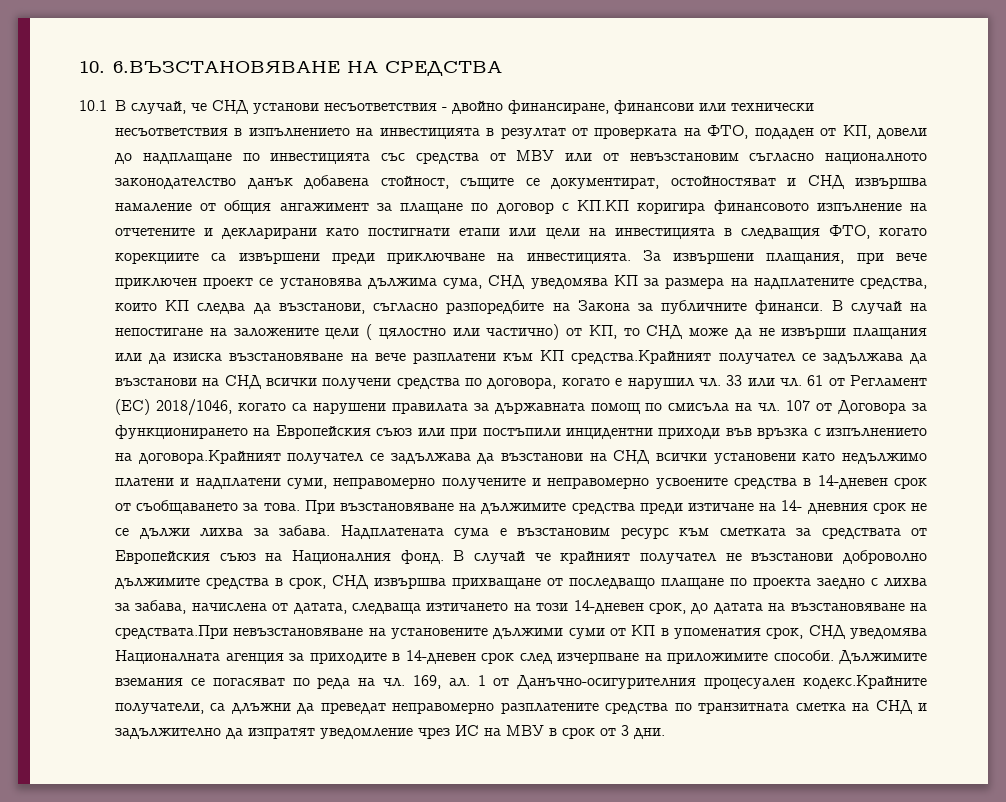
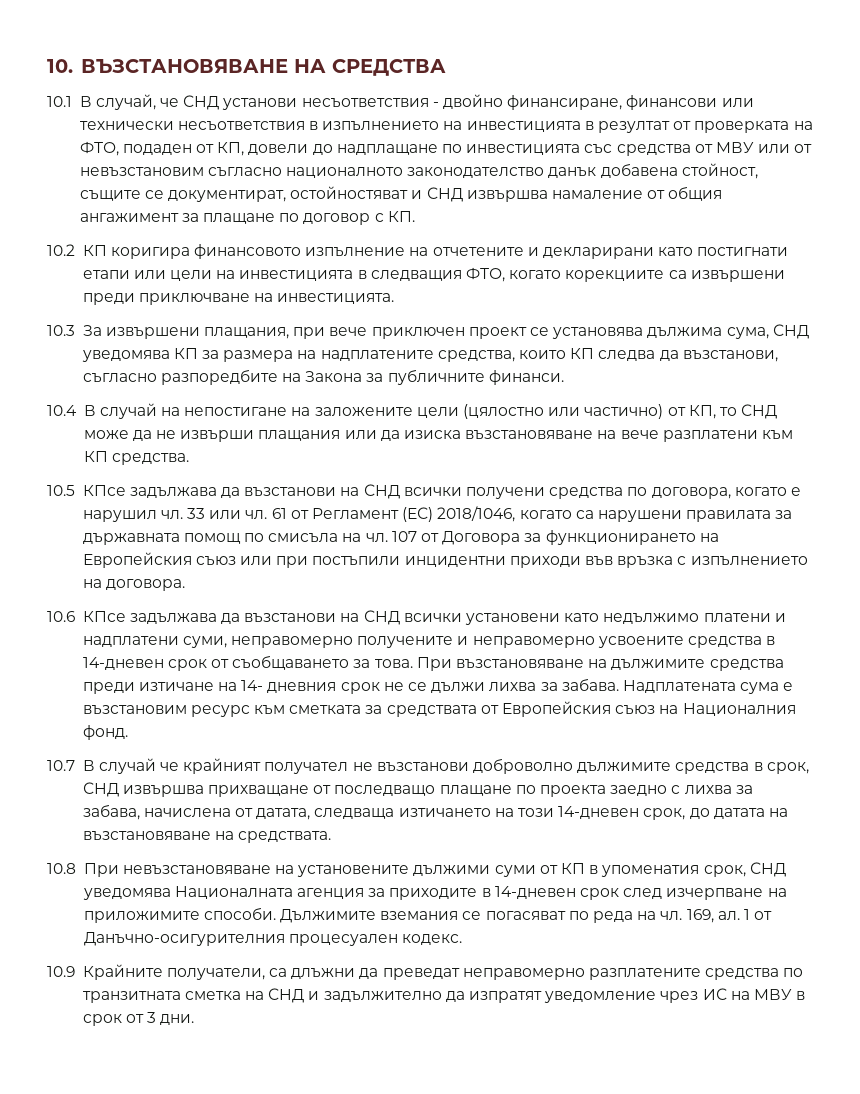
[113,61,340,73] 6.ВЪЗСТАНОВЯВАНЕ -> [80,59,288,73] ВЪЗСТАНОВЯВАНЕ
[577,200,630,211] КП.КП -> [387,211,415,222] [47,244,107,256] КП. // 10.2 КП
(631, 258) none -> [47,325,75,336] // 10.3
(824, 307) none -> [47,405,77,416] // 10.4
[366,324,446,340] ( цялостно -> [463,404,545,419] (цялостно
[571,350,816,364] средства.Крайният получател се -> [111,453,189,465] [47,485,126,496] средства. // 10.5 КПсе
[138,450,384,464] договора.Крайният получател се -> [105,579,185,591] [47,611,126,622] договора. // 10.6 КПсе
(444, 557) none -> [47,760,75,771] // 10.7
[115,625,228,639] средствата.При -> [238,831,332,843] [47,863,119,877] средствата. // 10.8 При
[803,675,927,689] кодекс.Крайните -> [402,934,463,945] [47,964,163,980] кодекс. // 10.9 Крайните

